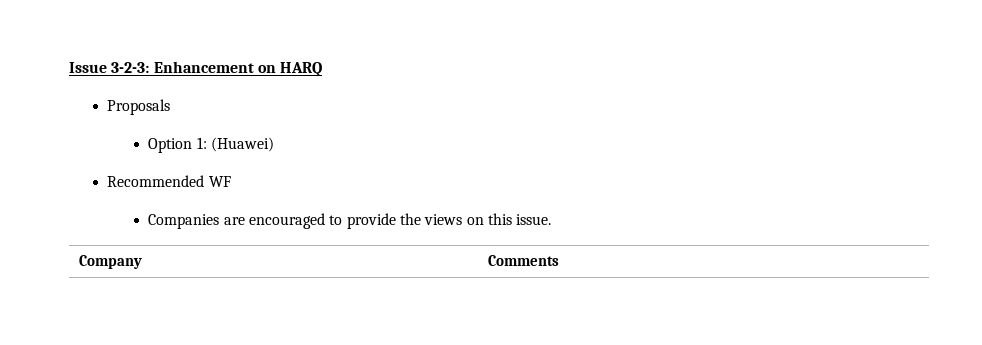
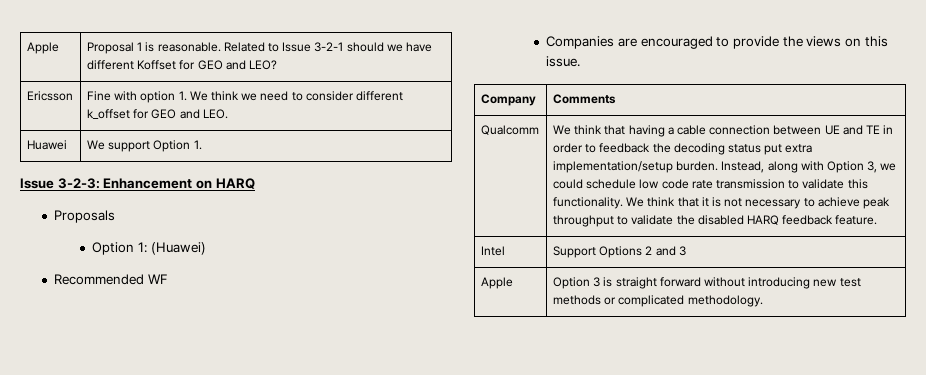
(69, 67) none -> [26,42,59,54] [86,42,433,54] [86,60,278,70] [26,91,73,101] [86,91,404,103] [86,109,228,119] [26,140,67,150] [86,140,202,152] Apple | Proposal 1 is reasonable. Related to Issue 3-2-1 should we have different Koffset for GEO and LEO? // Ericsson | Fine with option 1. We think we need to consider different k_offset for GEO and LEO. // Huawei | We support Option 1. //
(559, 260) none -> [480,125,539,135] [552,125,894,137] [552,143,813,155] [552,161,897,173] [552,179,868,189] [552,197,891,209] [552,215,878,227] [480,246,505,256] [552,246,686,258] [480,277,513,289] [552,277,861,289] [552,295,763,307] // Qualcomm | We think that having a cable connection between UE and TE in order to feedback the decoding status put extra implementation/setup burden. Instead, along with Option 3, we could schedule low code rate transmission to validate this functionality. We think that it is not necessary to achieve peak throughput to validate the disabled HARQ feedback feature. // Intel | Support Options 2 and 3 // Apple | Option 3 is straight forward without introducing new test methods or complicated methodology.

